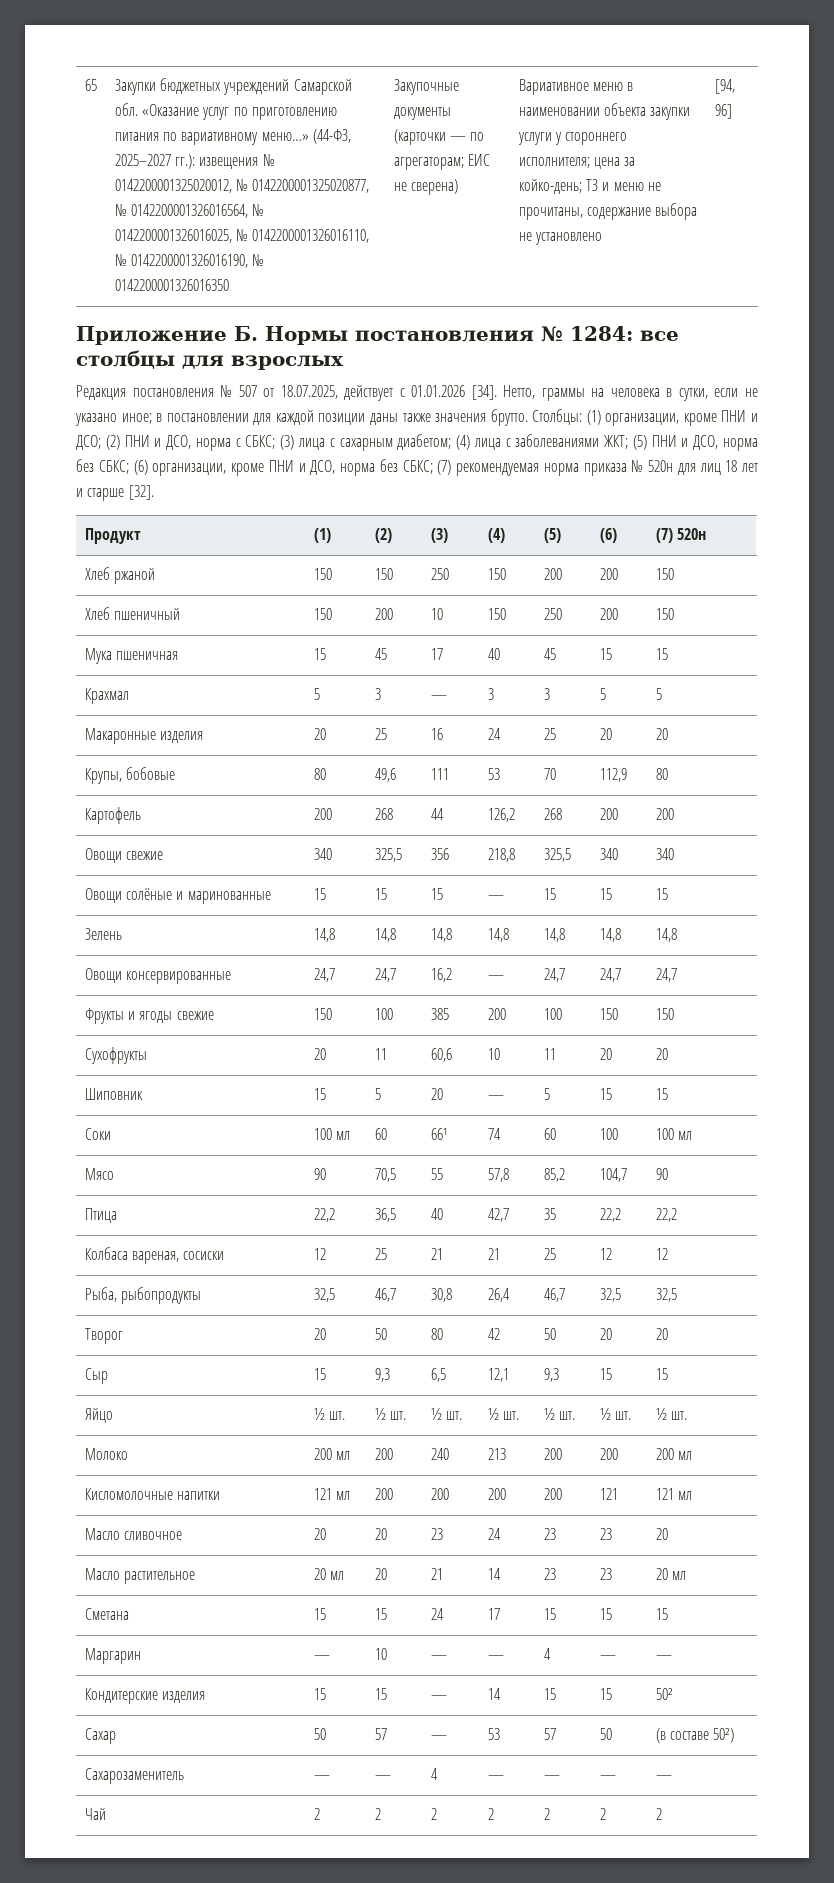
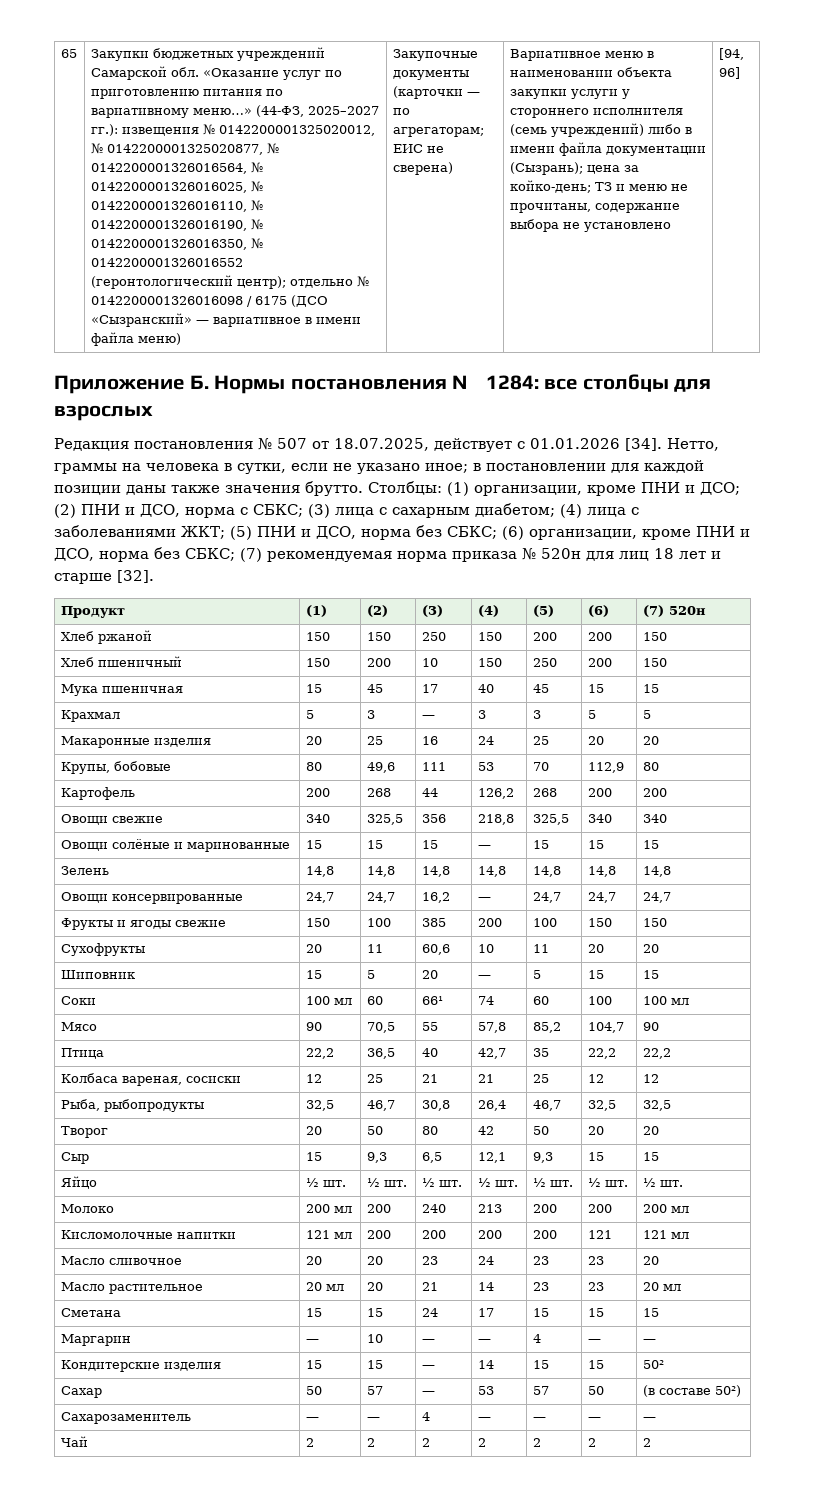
[114,279,229,291] 0142200001326016350 -> [90,238,263,250] [90,258,243,267] [90,275,369,289] [90,295,328,307] [90,313,361,327] [90,332,181,346] 0142200001326016350, № 0142200001326016552 (геронтологический центр); отдельно № 0142200001326016098 / 6175 (ДСО «Сызранский» — вариативное в имени файла меню)
[518,157,590,168] исполнителя; -> [592,108,683,115] [509,123,692,137] [509,142,706,156] [509,162,583,175] исполнителя (семь учреждений) либо в имени файла документации (Сызрань);

